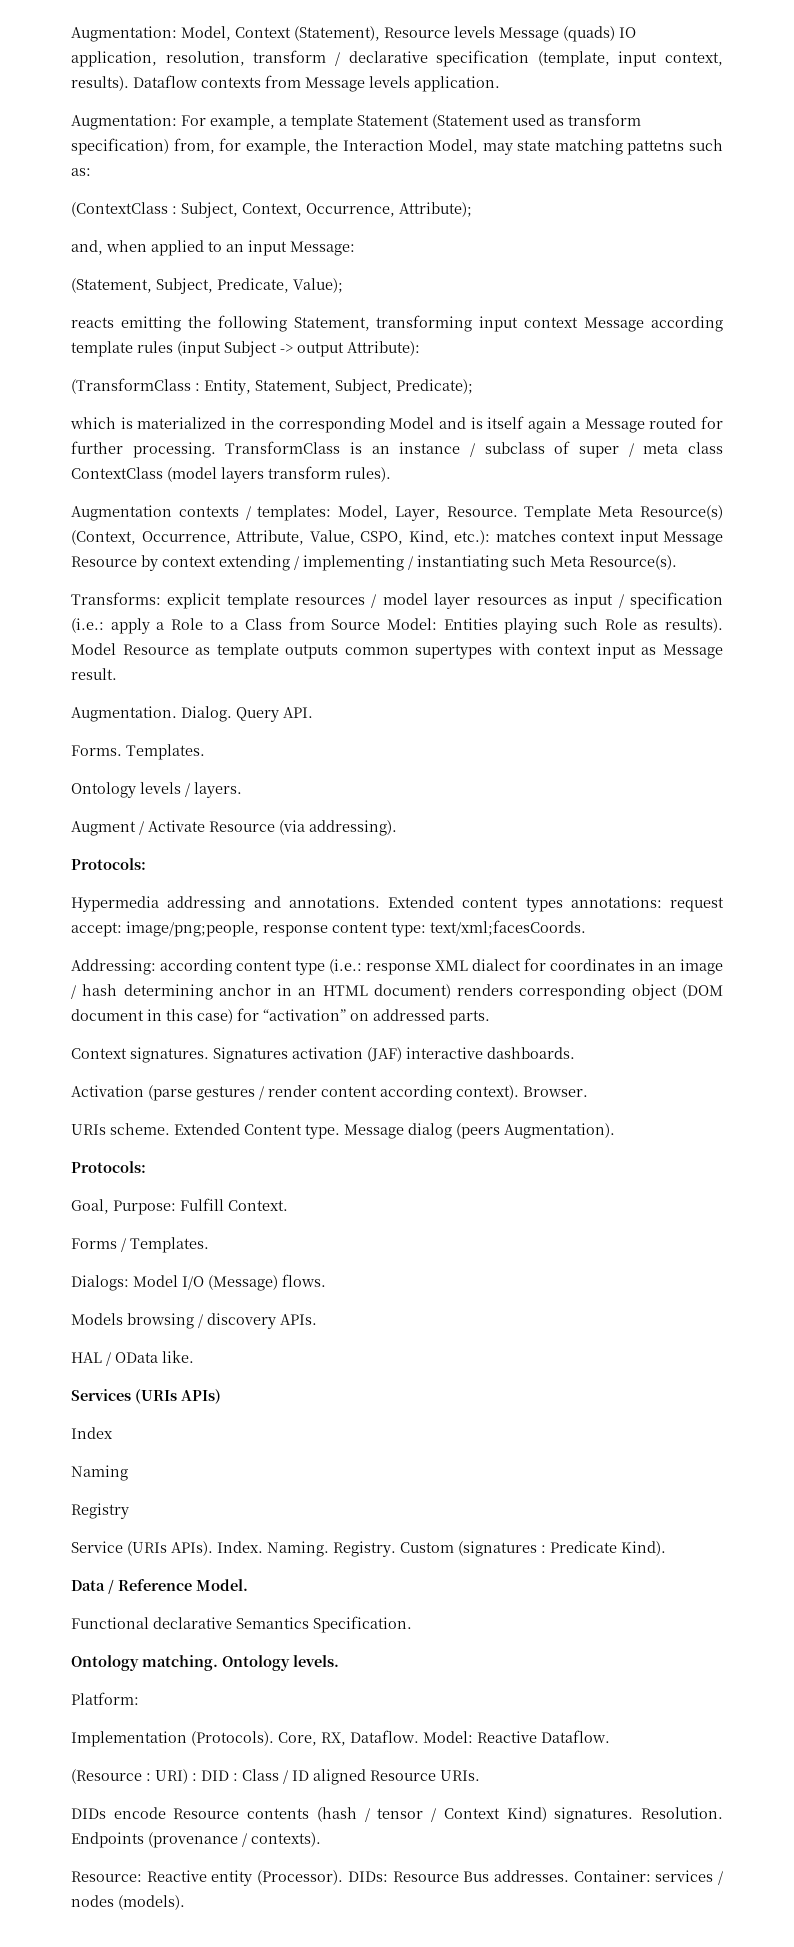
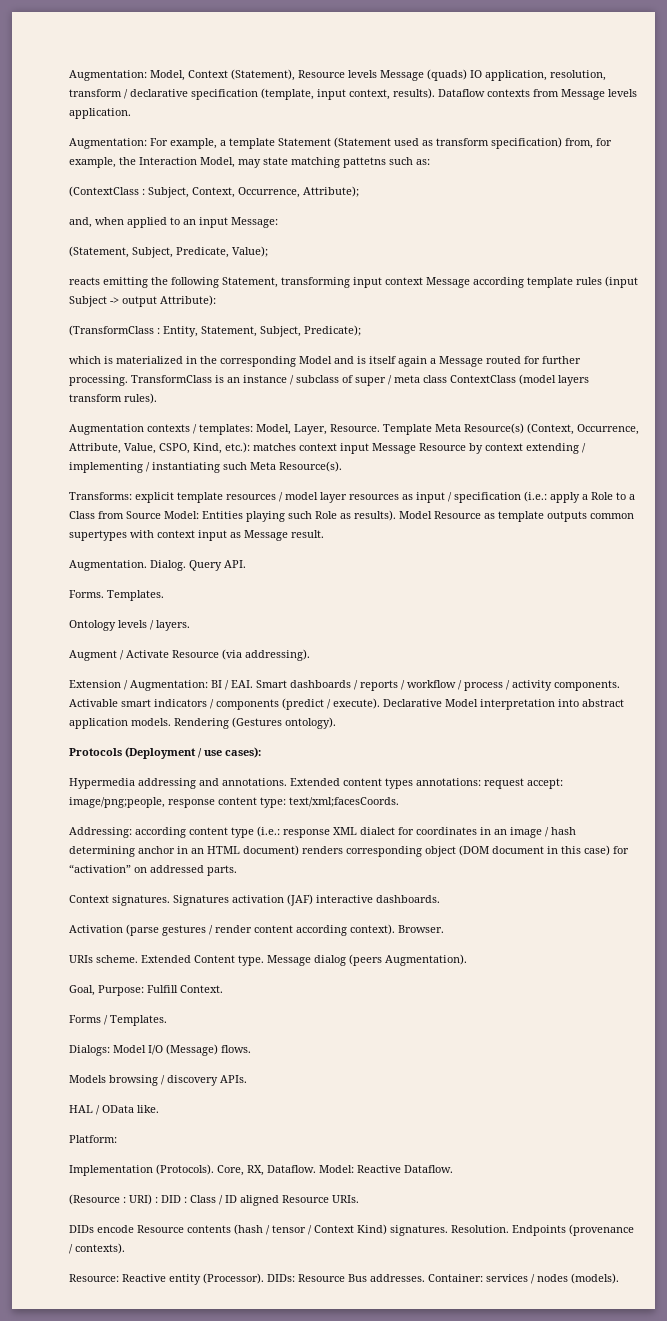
[71,858,146,870] Protocols: -> [69,680,620,691] [69,698,624,710] [69,717,336,729] [69,747,261,759] Extension / Augmentation: BI / EAI. Smart dashboards / reports / workflow / process / activity components. Activable smart indicators / components (predict / execute). Declarative Model interpretation into abstract application models. Rendering (Gestures ontology). // Protocols (Deployment / use cases):
[71,1161,146,1173] // Protocols: -> (467, 960) none
[71,1389,221,1404] [71,1427,113,1439] [71,1465,128,1481] [71,1503,129,1519] [71,1541,666,1557] [71,1579,248,1594] [71,1616,412,1633] [71,1655,339,1671] // Services (URIs APIs) // Index // Naming // Registry // Service (URIs APIs). Index. Naming. Registry. Custom (signatures : Predicate Kind). // Data / Reference Model. // Functional declarative Semantics Specification. // Ontology matching. Ontology levels. -> (159, 1109) none

